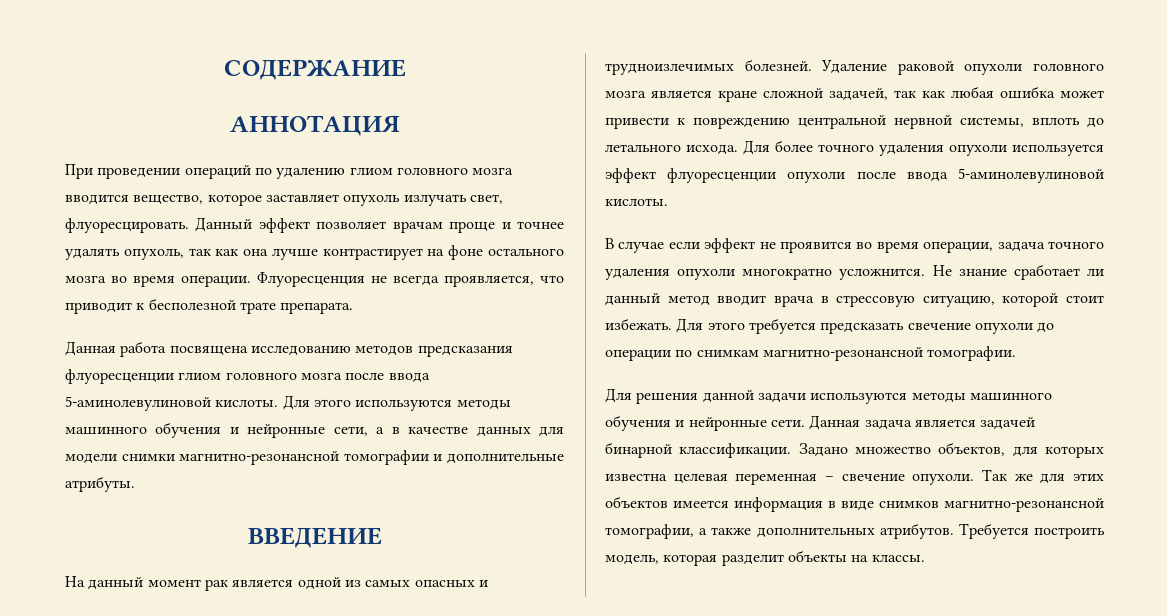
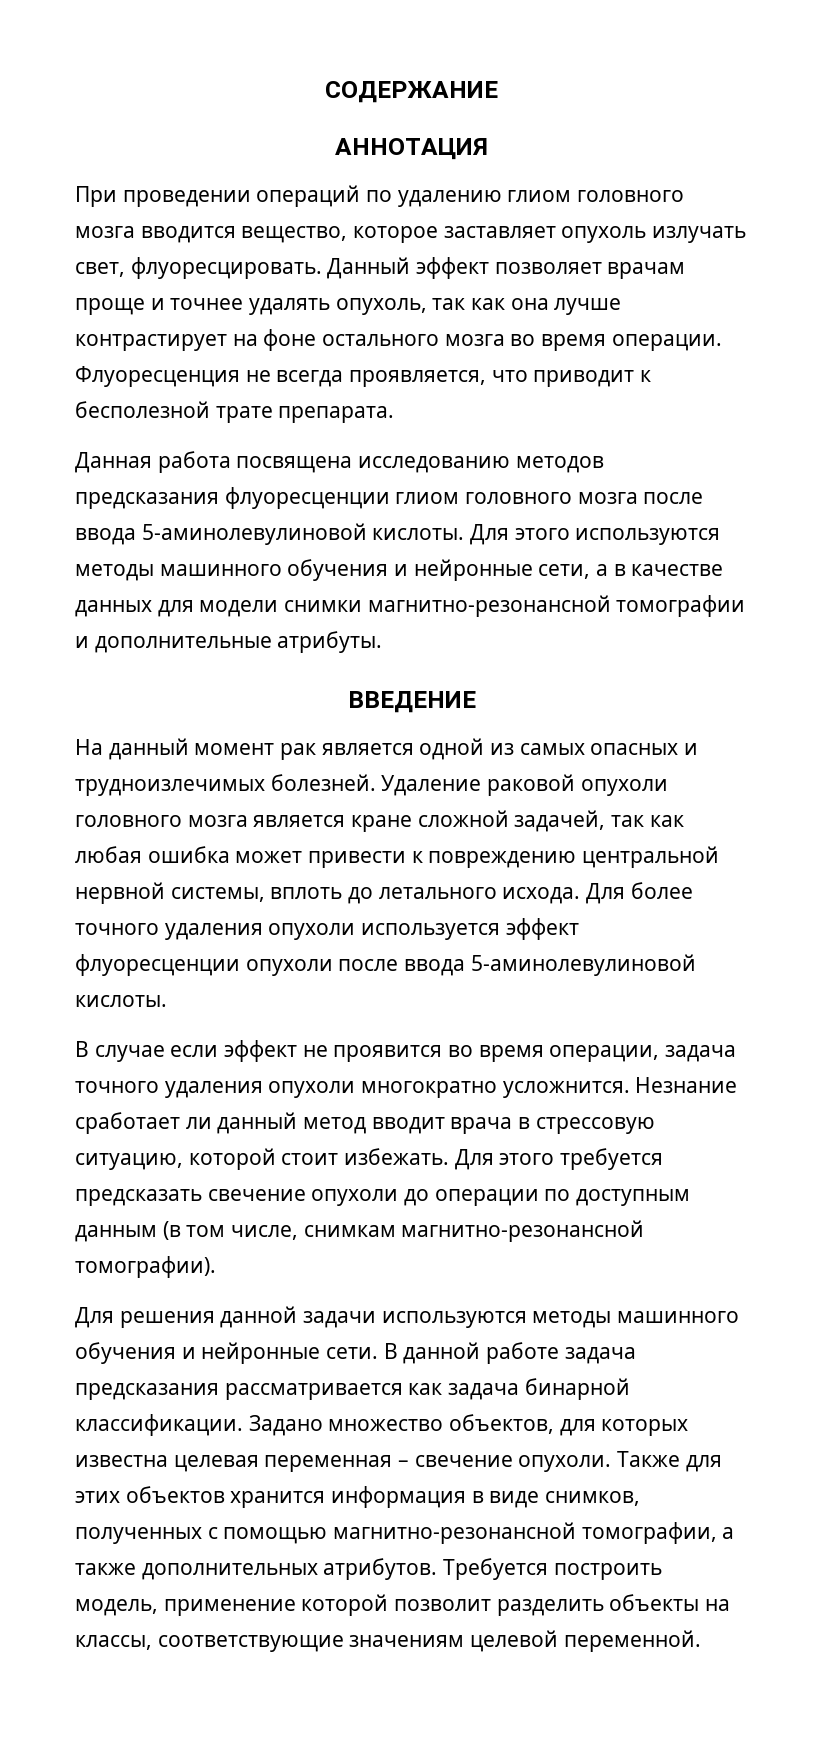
[932,265,1007,276] Не знание -> [635,1077,738,1093] Незнание
(693, 353) none -> [576,1189,691,1206] [75,1221,299,1242] доступным данным (в том числе,
[927,346,1017,361] томографии. -> [75,1256,216,1278] томографии).
[809,415,1036,430] Данная задача является задачей -> [383,1342,636,1364] [75,1383,520,1400] В данной работе задача предсказания рассматривается как задача
[982,469,1033,481] Так же -> [617,1451,681,1467] Также
[673,500,729,508] имеется -> [230,1491,326,1508] хранится
[879,501,939,508] снимков -> [545,1491,641,1506] [75,1527,328,1544] снимков, полученных с помощью
[663,550,925,566] которая разделит объекты на классы. -> [163,1594,731,1616] [75,1630,701,1652] применение которой позволит разделить объекты на классы, соответствующие значениям целевой переменной.

